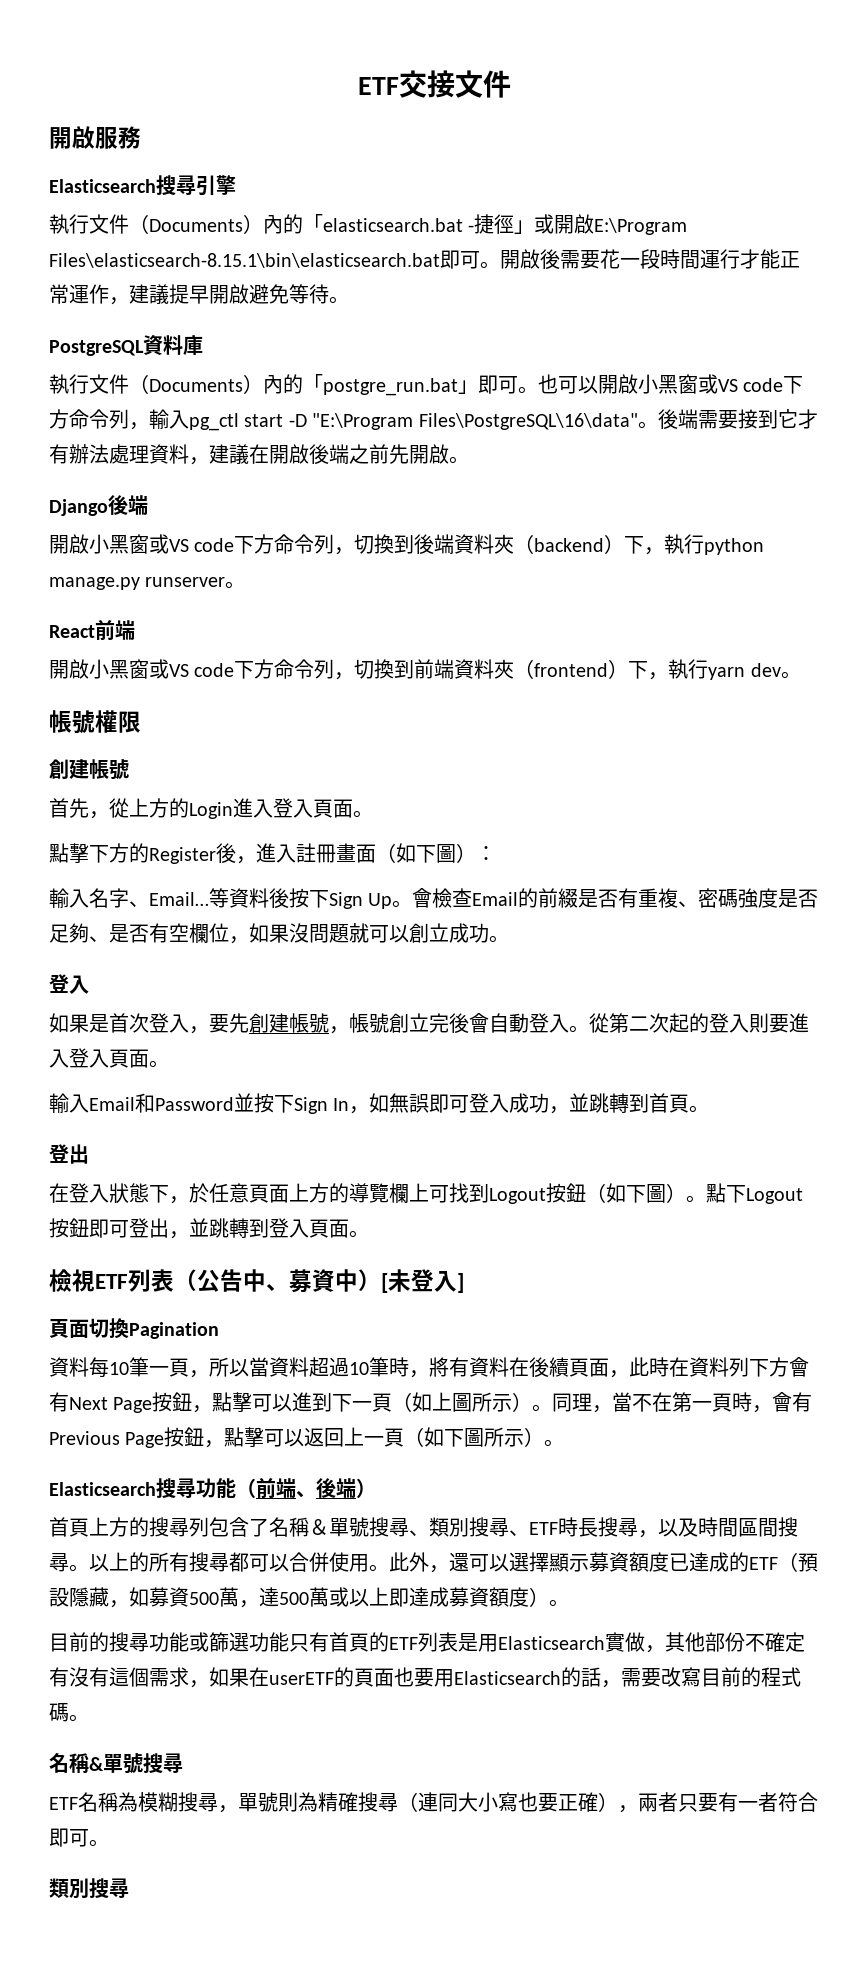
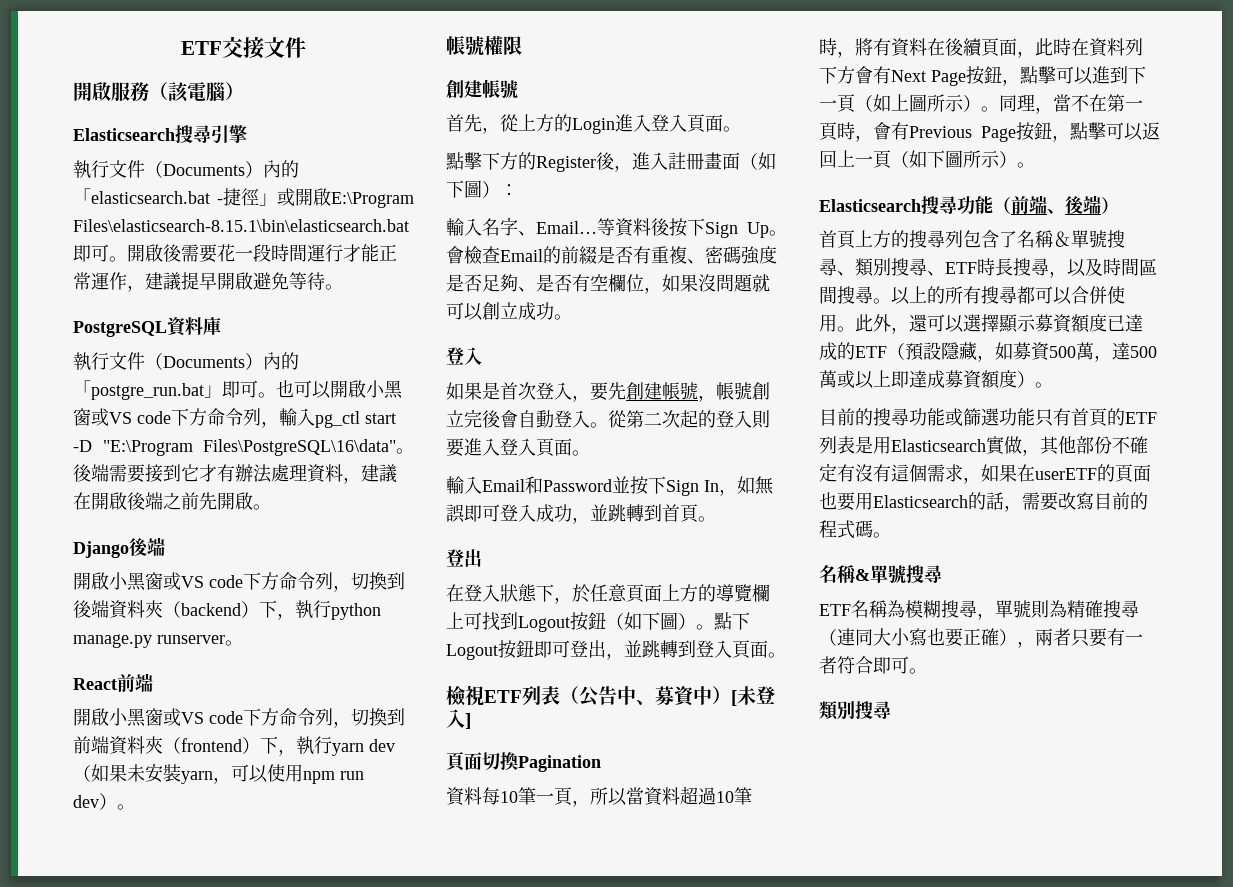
(141, 137) none -> [149,82,244,102] （該電腦）
(781, 670) none -> [73,763,364,784] [73,793,117,810] （如果未安裝yarn，可以使用npm run dev）

